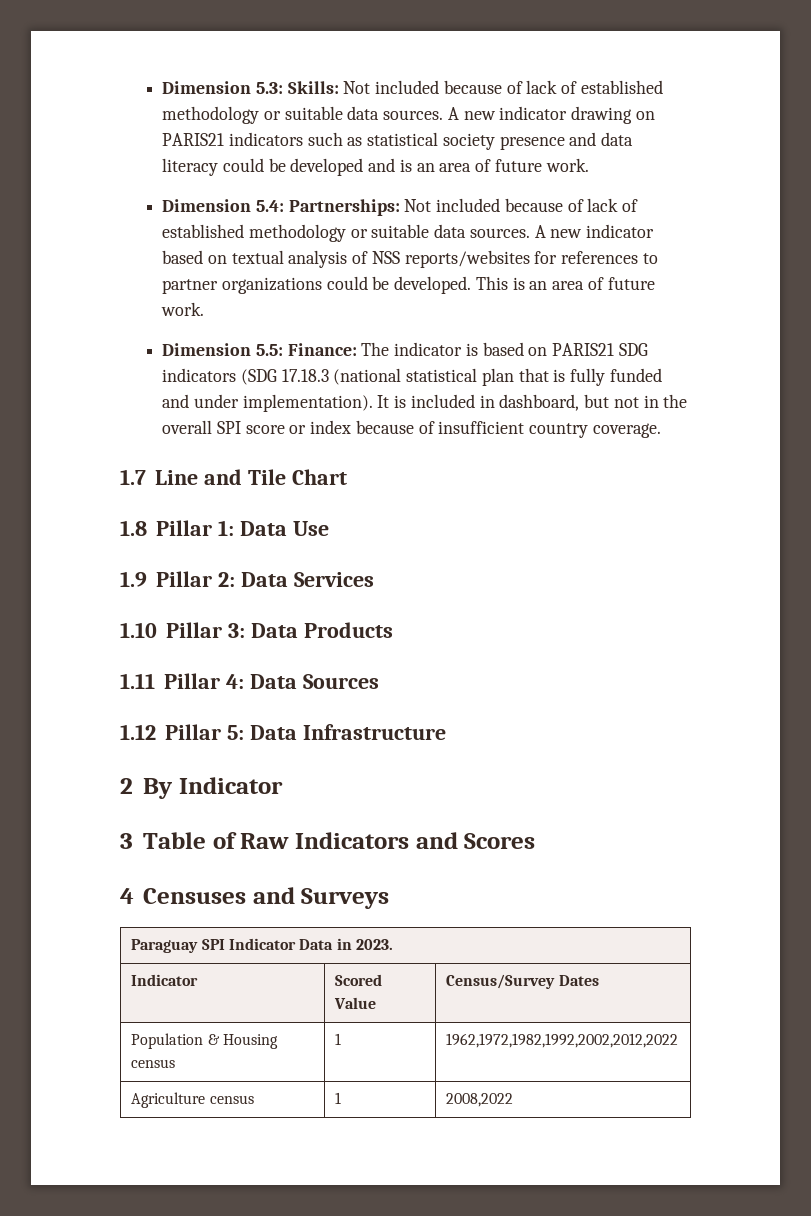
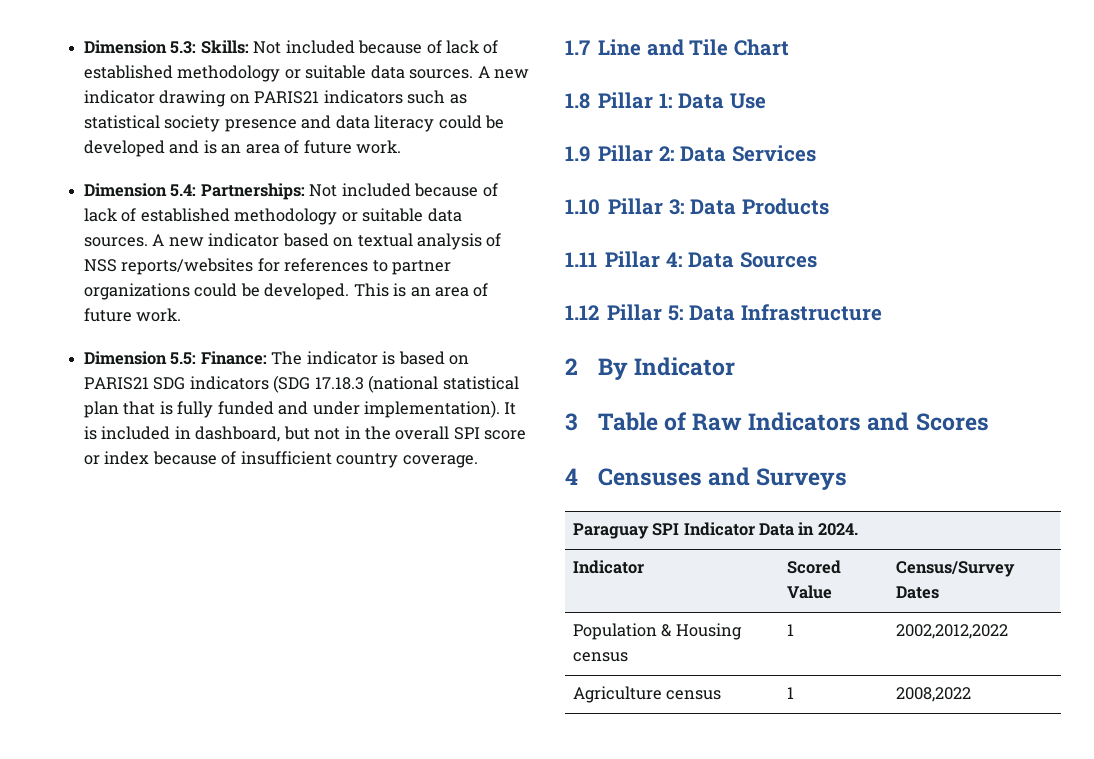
[355,939,393,950] 2023. -> [817,523,858,536] 2024.
[446,1033,679,1048] 1962,1972,1982,1992,2002,2012,2022 -> [895,624,1008,639] 2002,2012,2022

